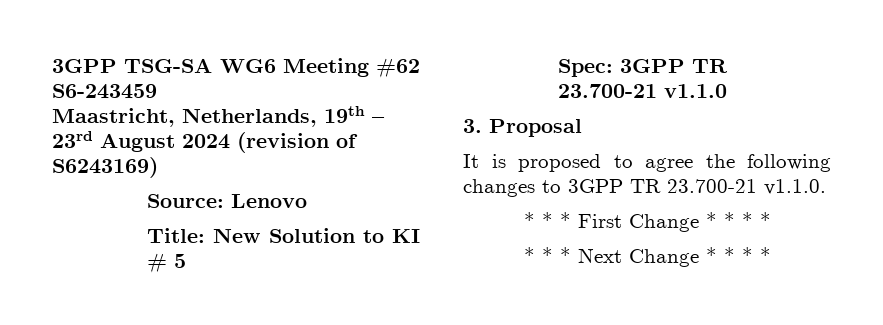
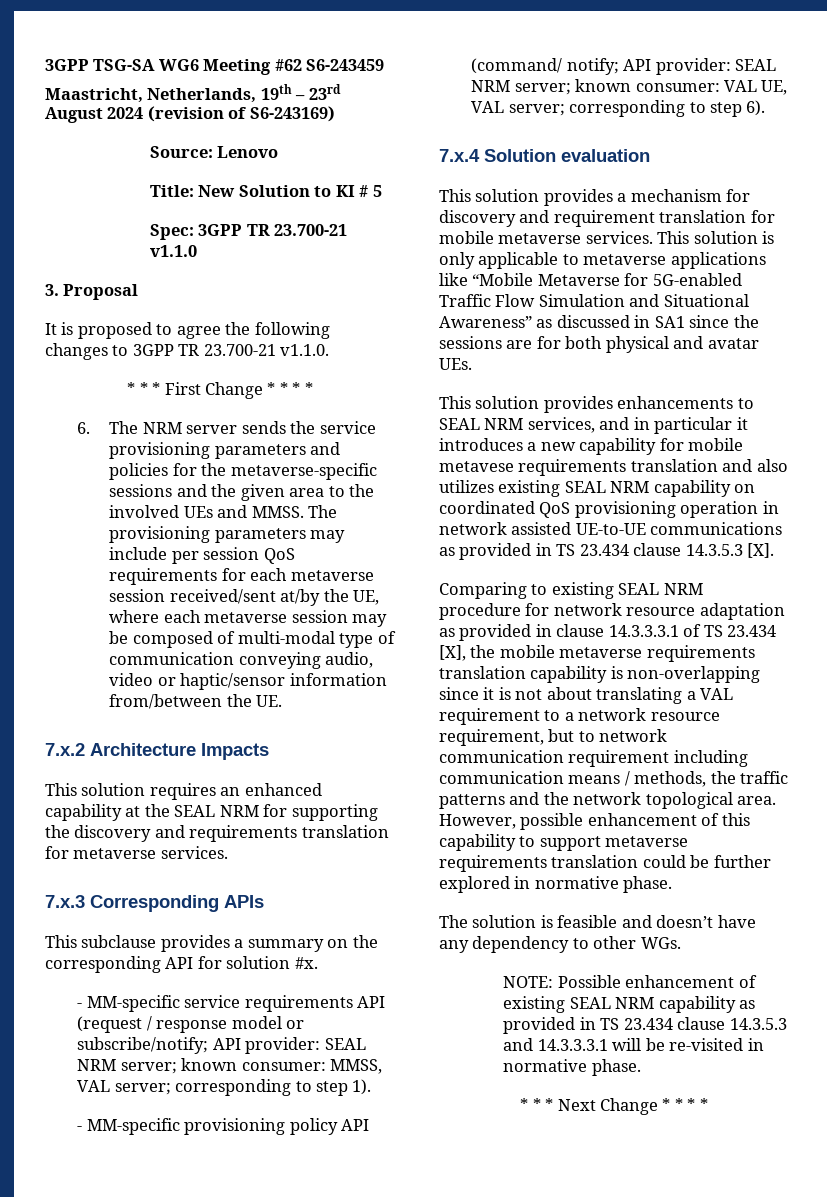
[52,157,158,178] S6243169) -> [249,106,335,122] S6-243169)
(771, 220) none -> [77,421,376,434] [109,442,341,459] [109,463,377,480] [109,484,375,501] [109,505,338,518] [109,526,346,543] [109,547,295,564] [109,568,374,585] [109,589,380,606] [109,610,388,627] [109,631,396,648] [109,652,374,669] [109,673,387,690] [109,694,283,709] [45,743,269,760] [45,783,322,800] [45,804,378,821] [45,825,389,842] [45,846,228,859] [45,895,264,912] [45,935,378,952] [45,956,318,973] [77,995,385,1012] [77,1016,304,1033] [77,1037,366,1054] [77,1058,382,1074] [77,1079,372,1096] [77,1118,369,1135] [471,58,776,75] [471,79,788,95] [471,100,766,117] [439,149,650,162] [439,189,751,206] [439,210,775,227] [439,231,775,244] [439,252,766,269] [439,273,742,286] [439,294,749,307] [439,315,759,328] [439,336,759,353] [439,358,472,370] [439,396,754,413] [439,417,748,434] [439,438,744,455] [439,459,788,476] [439,480,756,497] [439,501,779,518] [439,522,783,535] [439,543,775,560] [439,582,703,599] [439,603,785,620] [439,624,777,641] [439,645,755,662] [439,666,761,683] [439,687,734,704] [439,708,720,725] [439,729,668,746] [439,750,748,767] [439,771,789,787] [439,792,777,809] [439,813,750,830] [439,834,689,851] [439,855,771,872] [439,876,673,893] [439,915,756,928] [439,936,681,953] [503,975,757,988] [503,996,756,1013] [503,1017,787,1034] [503,1038,764,1051] [503,1059,641,1076] // 6. The NRM server sends the service provisioning parameters and policies for the metaverse-specific sessions and the given area to the involved UEs and MMSS. The provisioning parameters may include per session QoS requirements for each metaverse session received/sent at/by the UE, where each metaverse session may be composed of multi-modal type of communication conveying audio, video or haptic/sensor information from/between the UE. // 7.x.2 Architecture Impacts // This solution requires an enhanced capability at the SEAL NRM for supporting the discovery and requirements translation for metaverse services. // 7.x.3 Corresponding APIs // This subclause provides a summary on the corresponding API for solution #x. // - MM-specific service requirements API (request / response model or subscribe/notify; API provider: SEAL NRM server; known consumer: MMSS, VAL server; corresponding to step 1). // - MM-specific provisioning policy API (command/ notify; API provider: SEAL NRM server; known consumer: VAL UE, VAL server; corresponding to step 6). // 7.x.4 Solution evaluation // This solution provides a mechanism for discovery and requirement translation for mobile metaverse services. This solution is only applicable to metaverse applications like “Mobile Metaverse for 5G-enabled Traffic Flow Simulation and Situational Awareness” as discussed in SA1 since the sessions are for both physical and avatar UEs. // This solution provides enhancements to SEAL NRM services, and in particular it introduces a new capability for mobile metavese requirements translation and also utilizes existing SEAL NRM capability on coordinated QoS provisioning operation in network assisted UE-to-UE communications as provided in TS 23.434 clause 14.3.5.3 [X]. // Comparing to existing SEAL NRM procedure for network resource adaptation as provided in clause 14.3.3.3.1 of TS 23.434 [X], the mobile metaverse requirements translation capability is non-overlapping since it is not about translating a VAL requirement to a network resource requirement, but to network communication requirement including communication means / methods, the traffic patterns and the network topological area. However, possible enhancement of this capability to support metaverse requirements translation could be further explored in normative phase. // The solution is feasible and doesn’t have any dependency to other WGs. // NOTE: Possible enhancement of existing SEAL NRM capability as provided in TS 23.434 clause 14.3.5.3 and 14.3.3.3.1 will be re-visited in normative phase.

